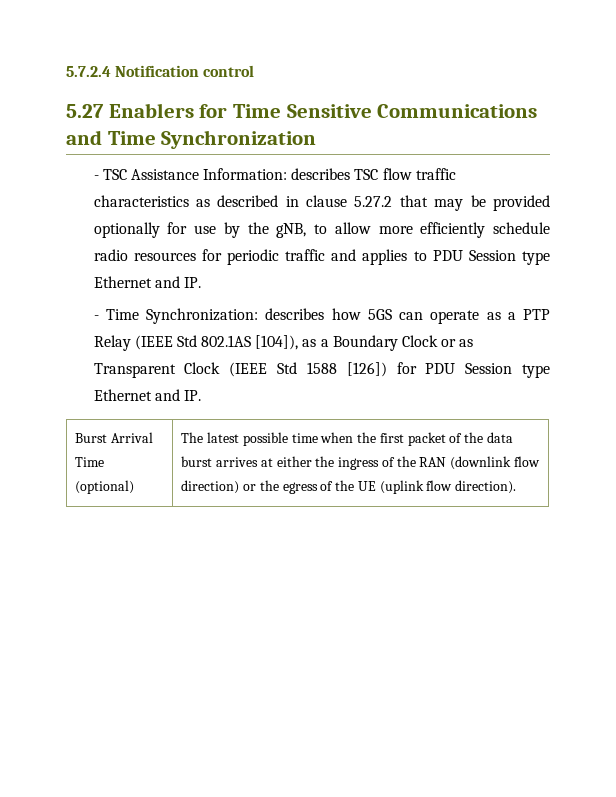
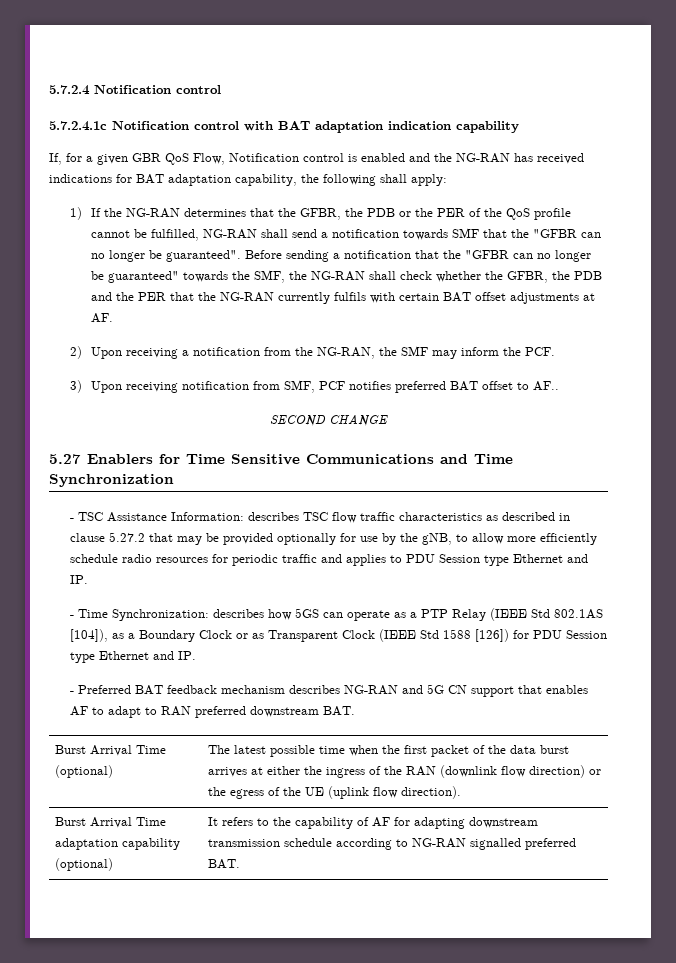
(255, 71) none -> [49,121,519,133] [49,153,584,165] [49,174,447,186] [70,207,572,220] [91,228,602,241] [91,250,592,262] [91,270,603,283] [91,292,596,304] [91,313,114,323] [70,346,556,359] [70,380,560,393] [270,414,388,427] // 5.7.2.4.1c Notification control with BAT adaptation indication capability // If, for a given GBR QoS Flow, Notification control is enabled and the NG-RAN has received indications for BAT adaptation capability, the following shall apply: // 1) If the NG-RAN determines that the GFBR, the PDB or the PER of the QoS profile cannot be fulfilled, NG-RAN shall send a notification towards SMF that the "GFBR can no longer be guaranteed". Before sending a notification that the "GFBR can no longer be guaranteed" towards the SMF, the NG-RAN shall check whether the GFBR, the PDB and the PER that the NG-RAN currently fulfils with certain BAT offset adjustments at AF. // 2) Upon receiving a notification from the NG-RAN, the SMF may inform the PCF. // 3) Upon receiving notification from SMF, PCF notifies preferred BAT offset to AF.. // SECOND CHANGE
(201, 395) none -> [70,684,589,697] [70,706,356,718] // - Preferred BAT feedback mechanism describes NG-RAN and 5G CN support that enables AF to adapt to RAN preferred downstream BAT.
(517, 487) none -> [54,817,166,828] [54,838,180,850] [54,858,113,871] [207,817,538,829] [207,838,576,850] [207,859,240,869] // Burst Arrival Time adaptation capability (optional) | It refers to the capability of AF for adapting downstream transmission schedule according to NG-RAN signalled preferred BAT.

